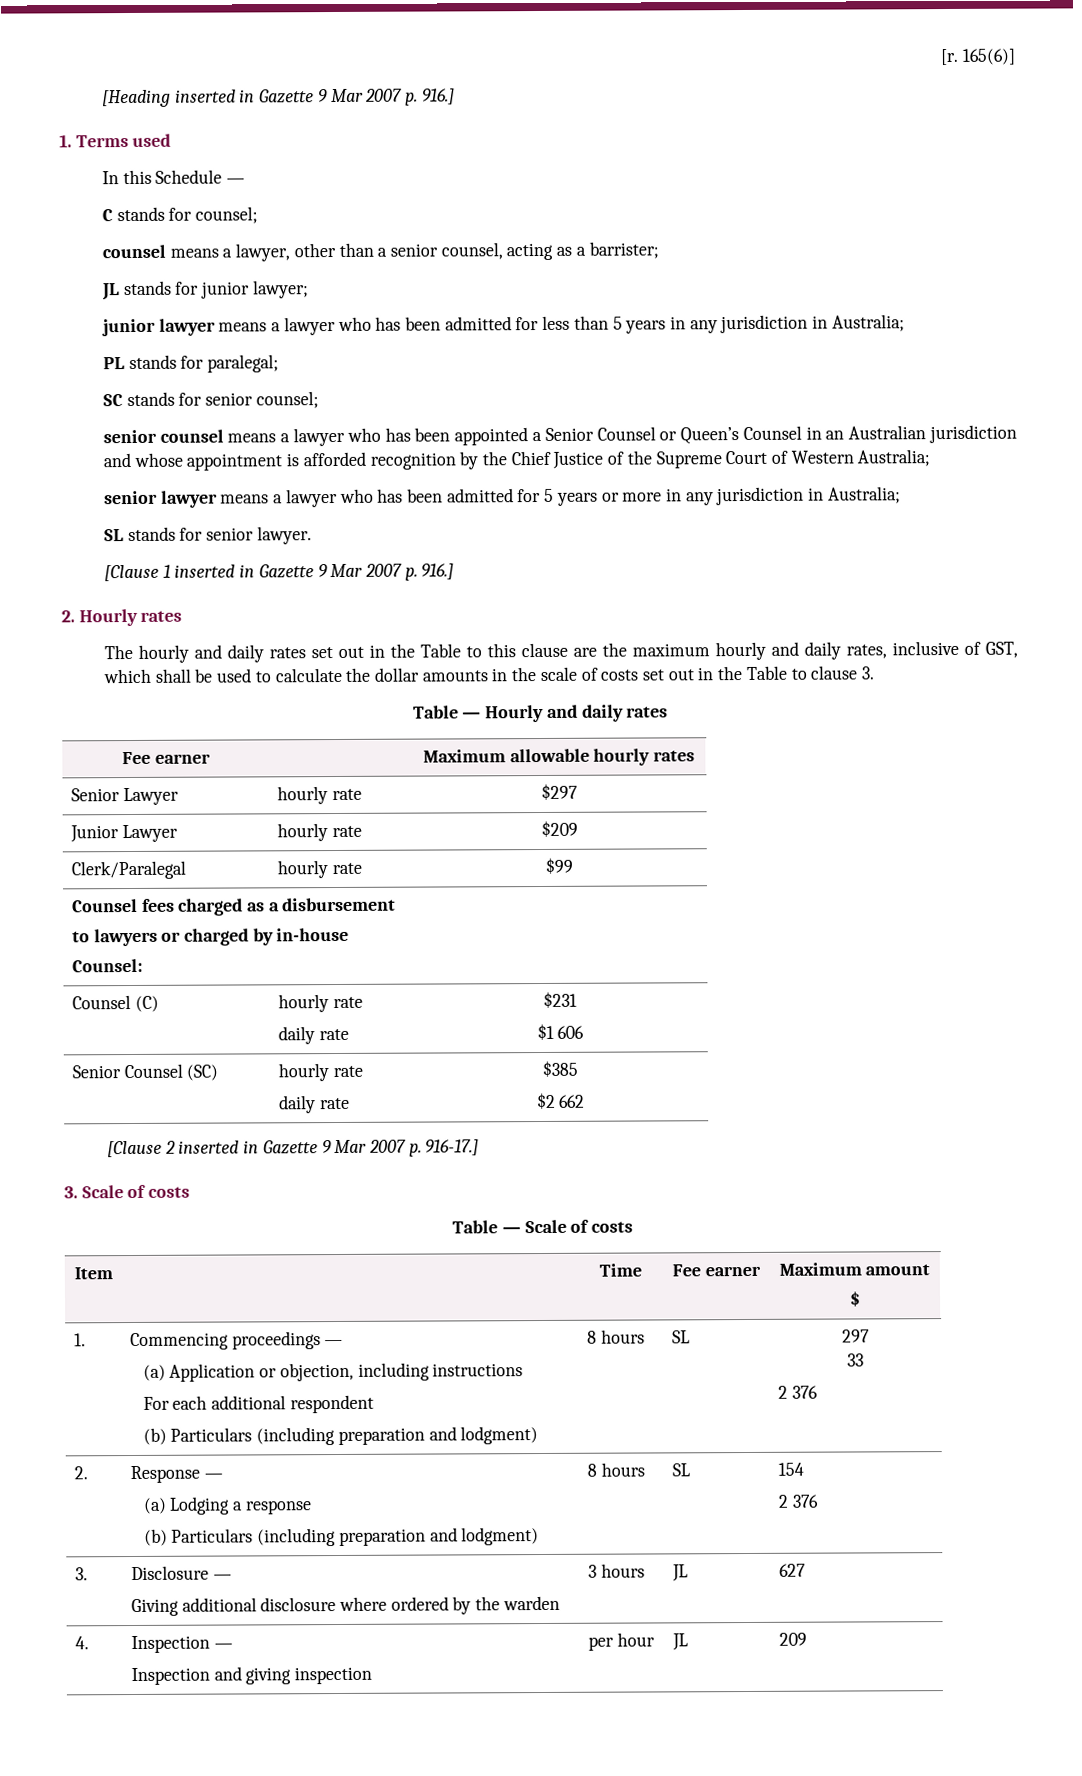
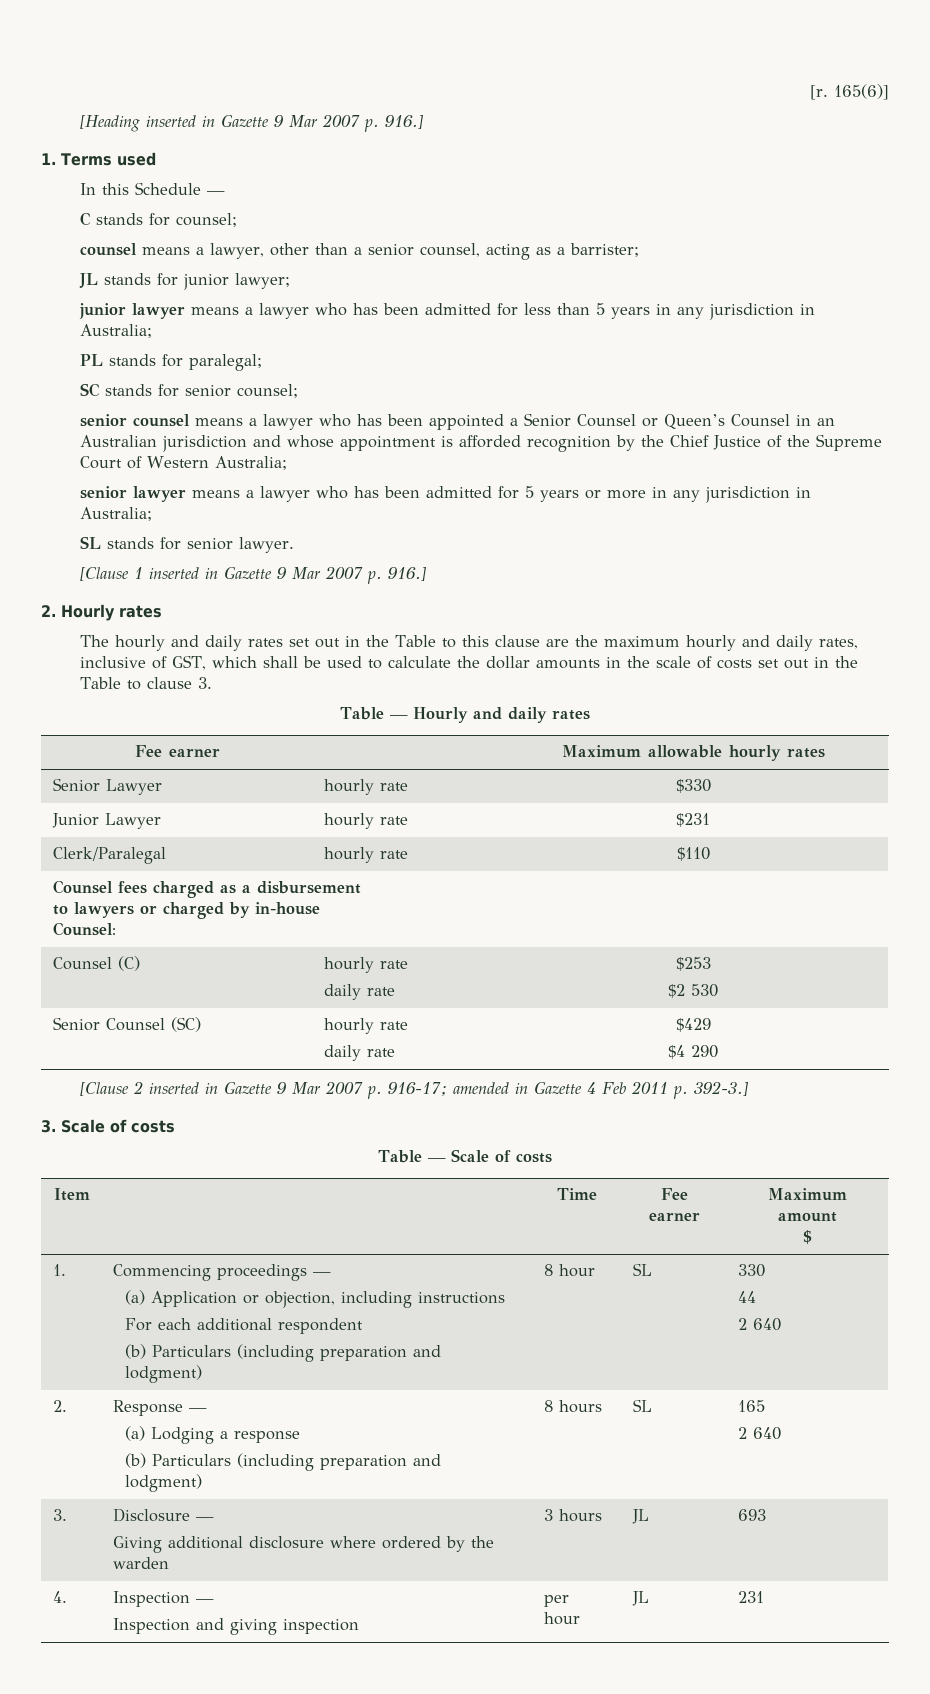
[541,783,578,800] $297 -> [675,779,711,793] $330
[540,820,578,838] $209 -> [676,813,710,827] $231
[545,857,573,874] $99 -> [676,847,710,861] $110
[543,991,577,1008] [536,1023,585,1041] $231 // $1 606 -> [675,957,711,971] [668,984,718,998] $253 // $2 530
[542,1060,578,1077] [536,1092,586,1110] $385 // $2 662 -> [675,1018,711,1032] [668,1045,718,1059] $429 // $4 290
[425,1139,480,1156] 916-17.] -> [388,1081,750,1099] 916-17; amended in Gazette 4 Feb 2011 p. 392-3.]
[600,1329,645,1344] [671,1330,690,1344] [842,1329,870,1343] [847,1353,864,1367] [777,1385,818,1399] hours | SL | 297 // 33 // 2 376 -> [558,1264,595,1277] [632,1263,652,1276] [737,1264,765,1277] [737,1291,756,1303] [737,1318,781,1331] hour | SL | 330 // 44 // 2 640
[777,1462,804,1476] [777,1494,819,1508] 154 // 2 376 -> [737,1400,765,1412] [737,1427,781,1440] 165 // 2 640
[778,1563,806,1577] 627 -> [737,1509,766,1521] 693
[778,1632,807,1646] 209 -> [737,1591,764,1603] 231

